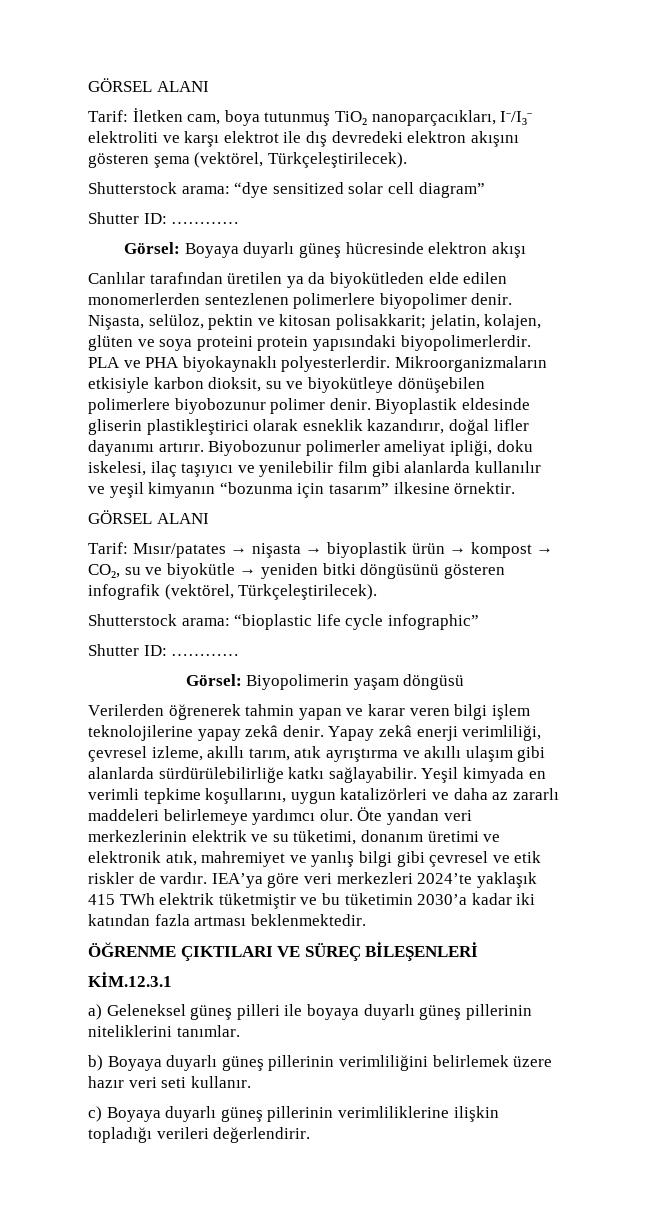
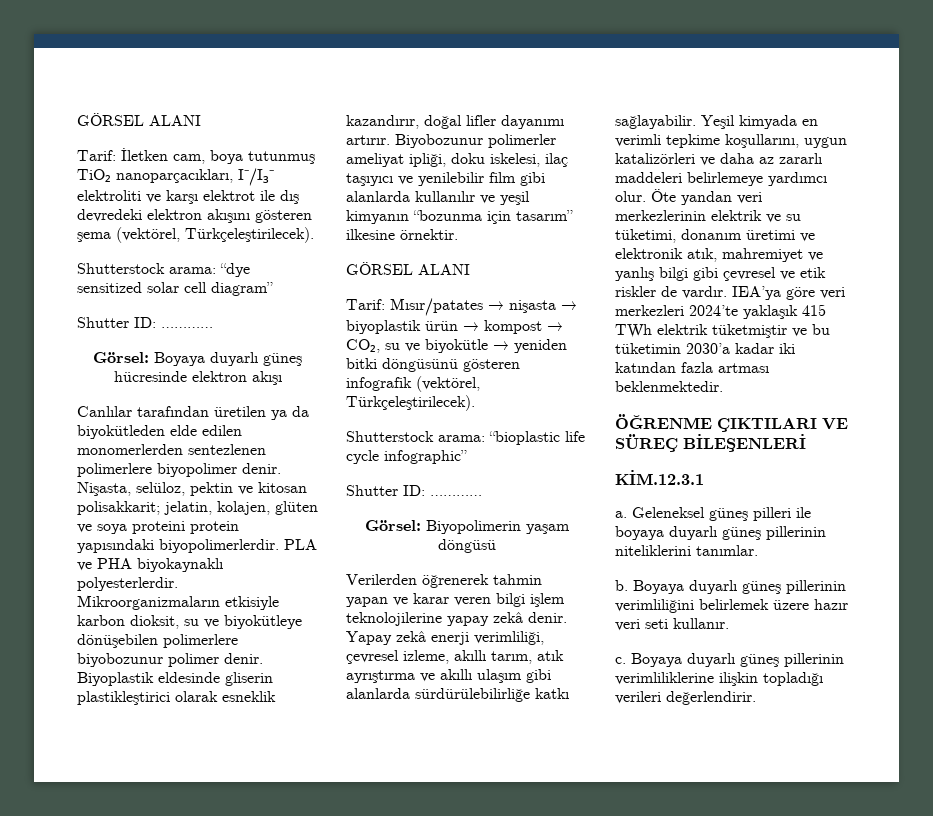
[88,1004,102,1020] a) -> [615,511,627,518] a.
[88,1055,103,1071] b) -> [615,580,628,591] b.
[88,1106,102,1122] c) -> [615,657,626,664] c.

